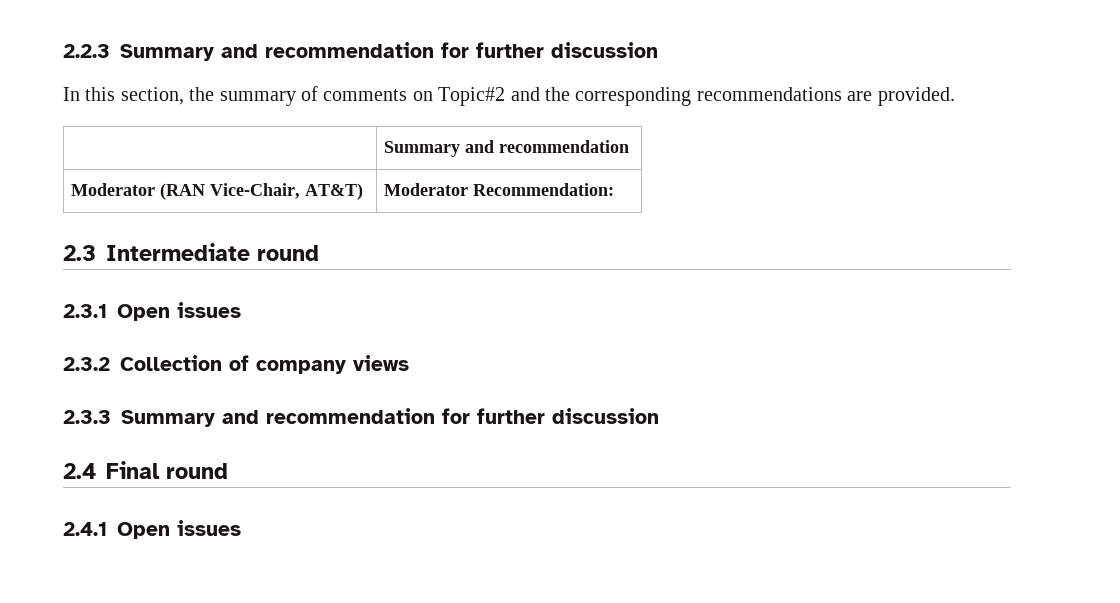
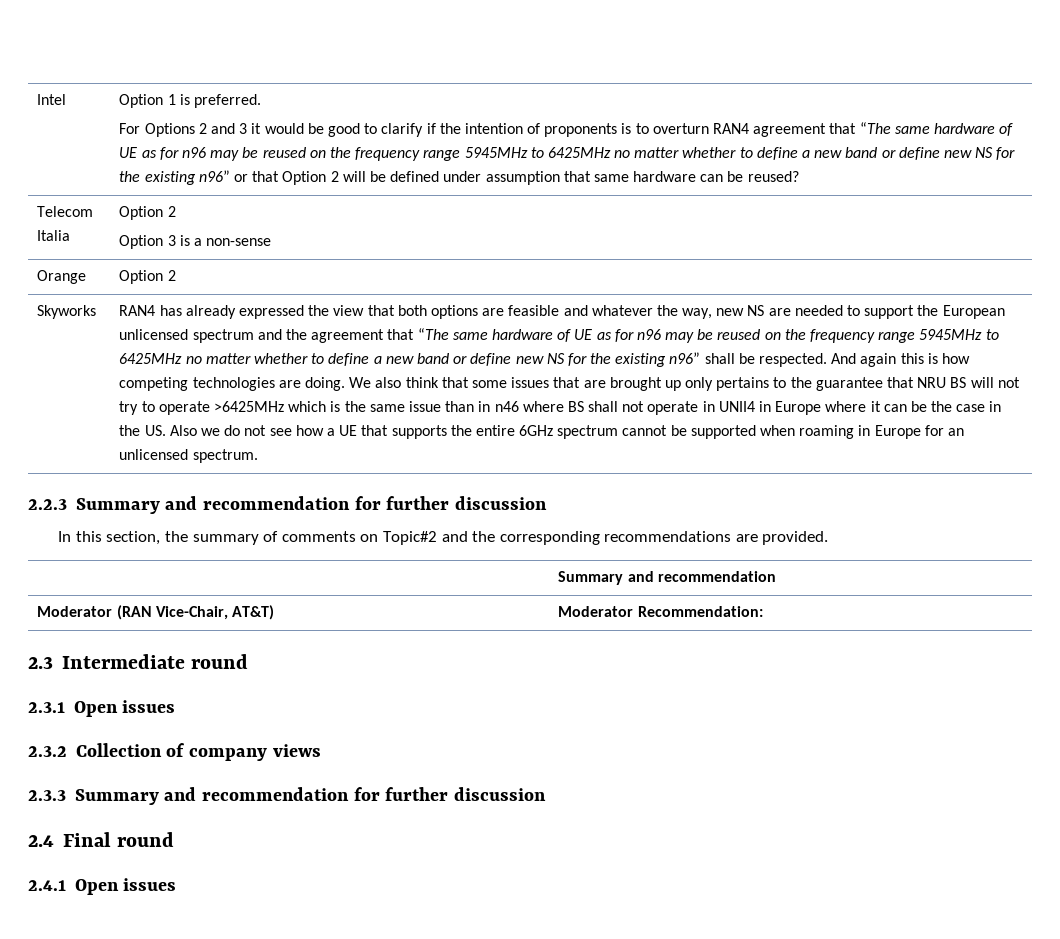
(63, 51) none -> [37,94,67,105] [119,94,262,108] [119,122,1014,137] [119,147,1016,161] [119,170,799,185] [37,206,94,217] [37,230,71,241] [119,206,176,220] [119,235,272,249] [37,270,87,284] [119,270,176,284] [37,305,97,319] [119,305,1005,319] [119,328,999,343] [119,352,970,367] [119,377,1020,391] [119,401,1002,415] [119,425,964,439] [119,449,258,463] Intel | Option 1 is preferred. // For Options 2 and 3 it would be good to clarify if the intention of proponents is to overturn RAN4 agreement that “The same hardware of UE as for n96 may be reused on the frequency range 5945MHz to 6425MHz no matter whether to define a new band or define new NS for the existing n96” or that Option 2 will be defined under assumption that same hardware can be reused? // Telecom Italia | Option 2 // Option 3 is a non-sense // Orange | Option 2 // Skyworks | RAN4 has already expressed the view that both options are feasible and whatever the way, new NS are needed to support the European unlicensed spectrum and the agreement that “The same hardware of UE as for n96 may be reused on the frequency range 5945MHz to 6425MHz no matter whether to define a new band or define new NS for the existing n96” shall be respected. And again this is how competing technologies are doing. We also think that some issues that are brought up only pertains to the guarantee that NRU BS will not try to operate >6425MHz which is the same issue than in n46 where BS shall not operate in UNII4 in Europe where it can be the case in the US. Also we do not see how a UE that supports the entire 6GHz spectrum cannot be supported when roaming in Europe for an unlicensed spectrum. //

